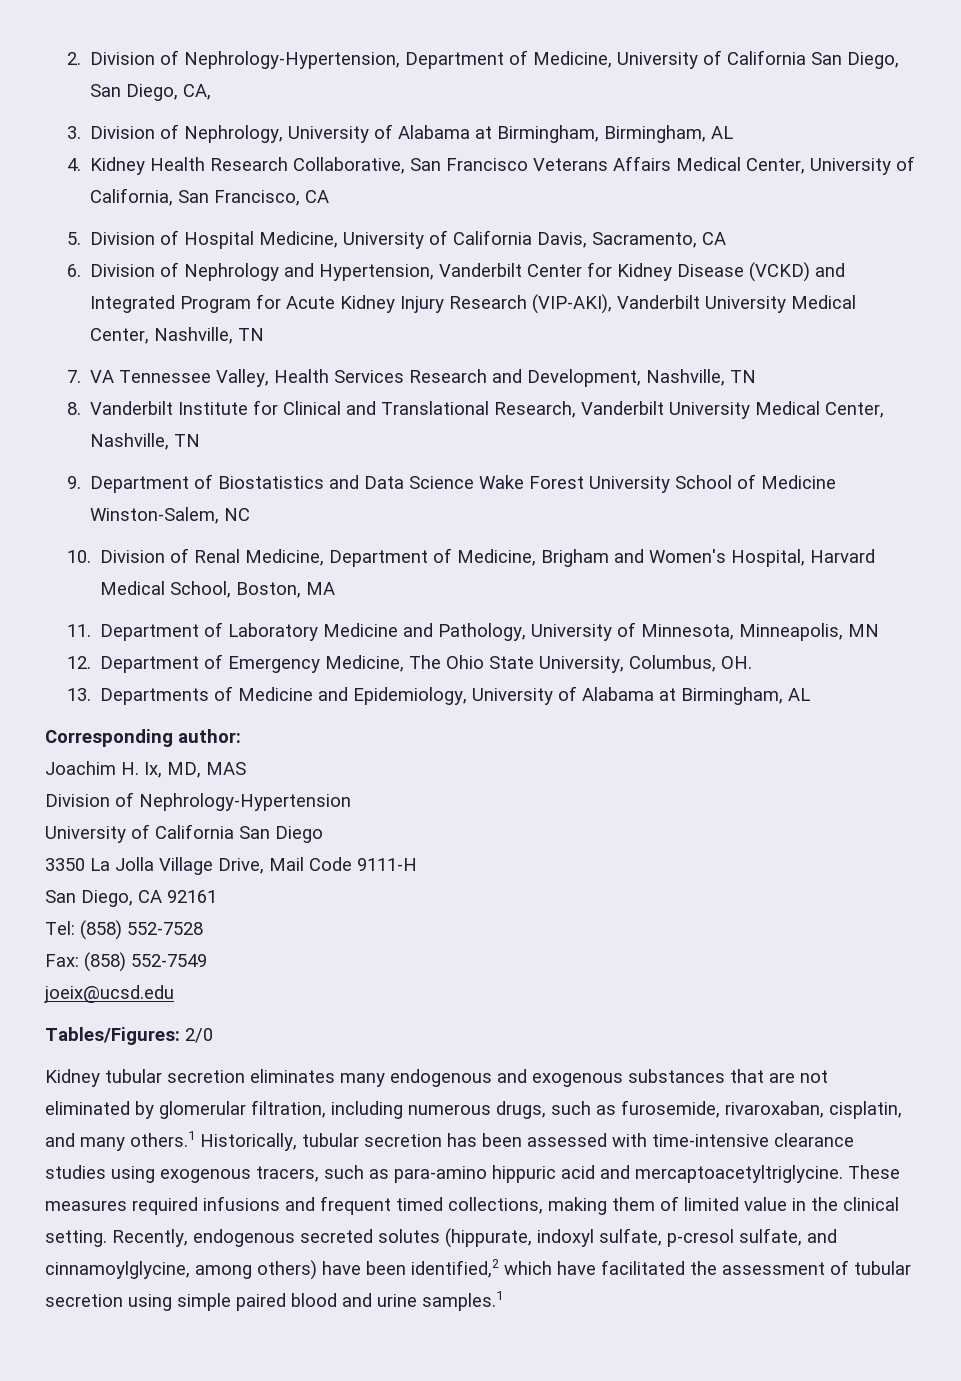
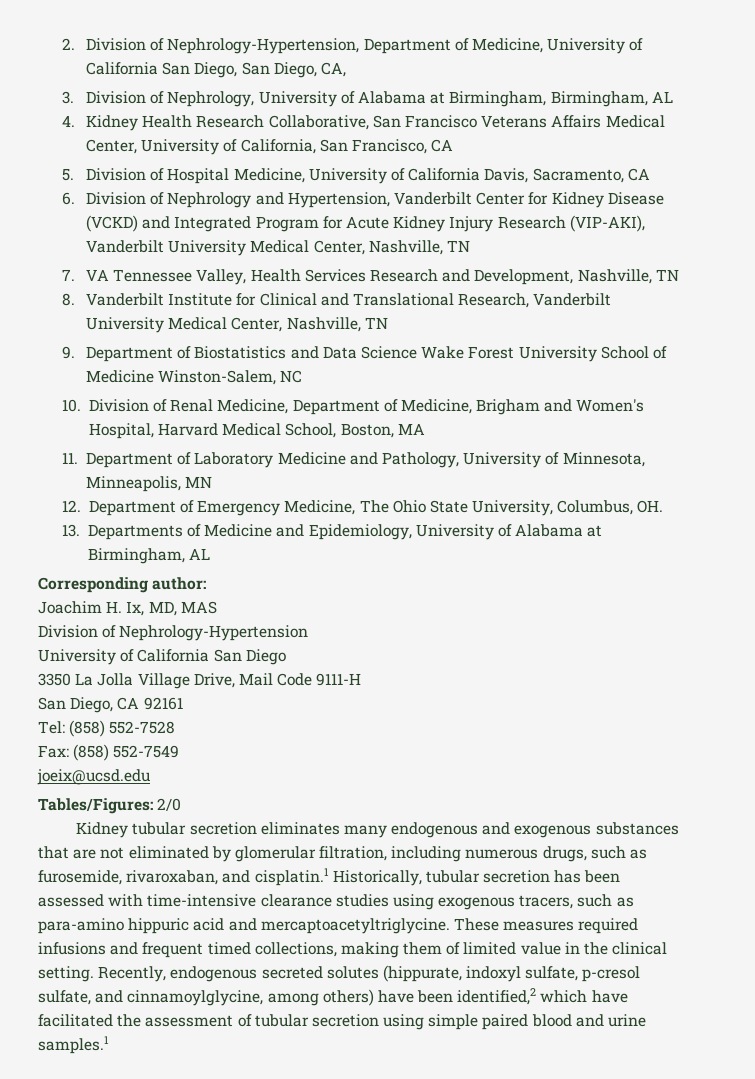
[829,1101,902,1119] [45,1131,195,1151] cisplatin, and many others.1 -> [222,868,329,886] and cisplatin.1

